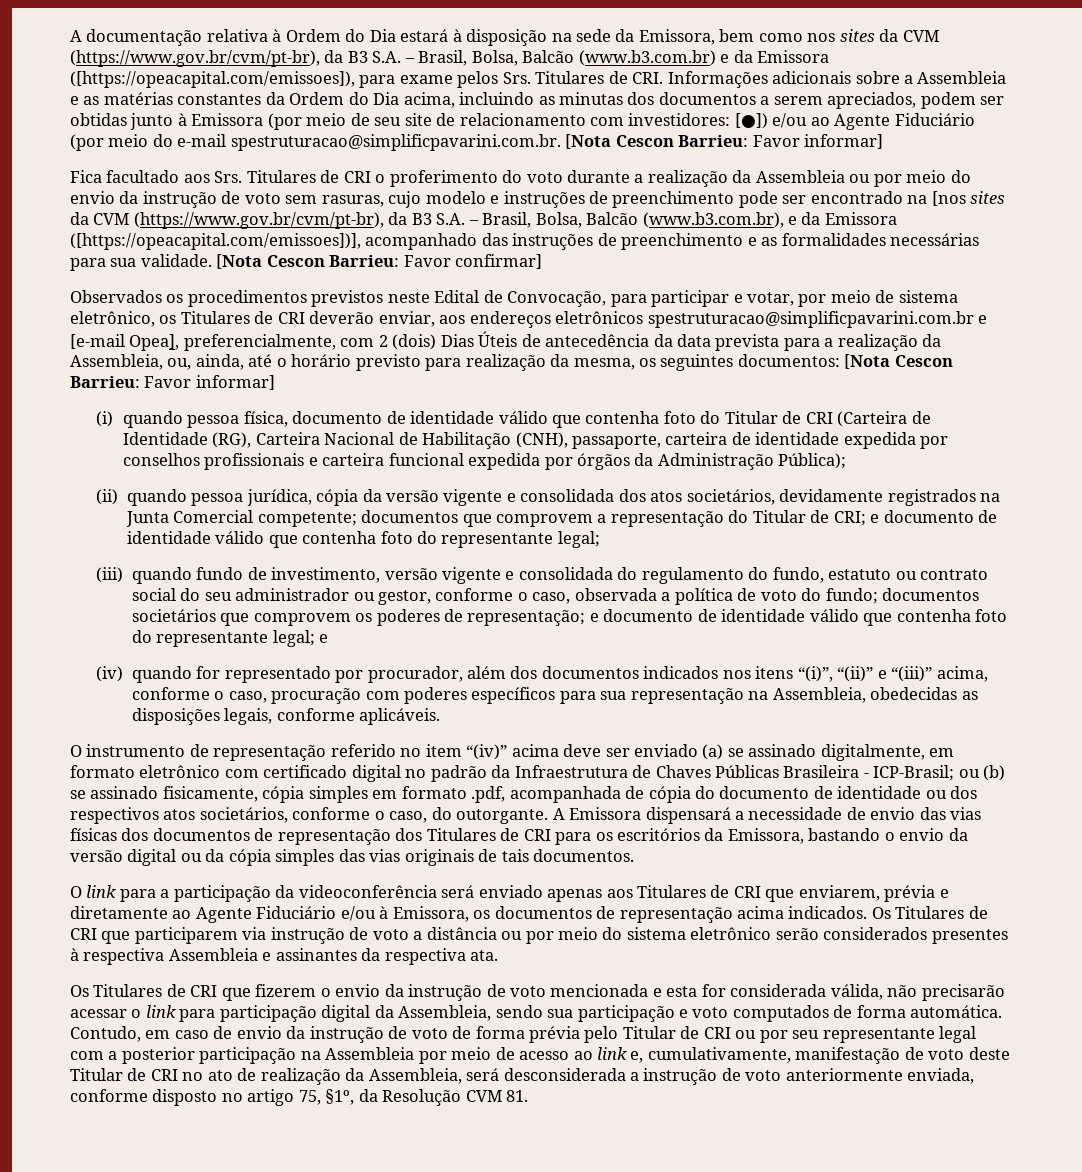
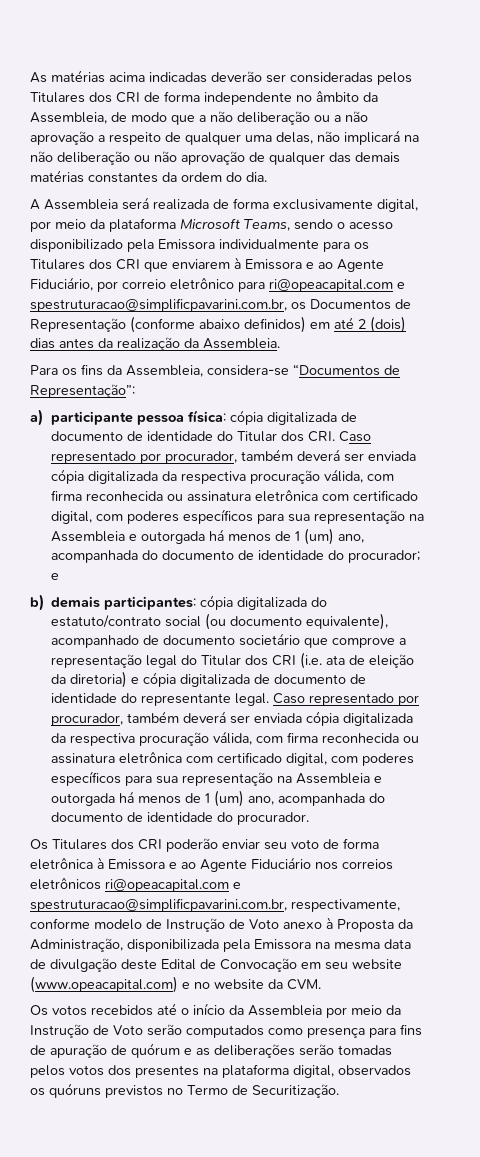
[70,29,939,46] [70,50,830,67] [70,71,1007,88] [70,92,1005,109] [70,113,975,130] [70,134,884,151] [70,170,971,187] [70,191,1006,208] [70,212,897,229] [70,233,980,250] [70,254,543,271] [70,290,958,307] [70,311,988,328] [70,331,942,351] [70,354,953,371] [70,375,275,390] [96,411,931,428] [122,432,949,449] [122,453,847,470] [96,489,1001,506] [125,510,998,527] [126,531,600,548] [96,567,989,584] [131,588,979,605] [131,609,1008,626] [131,630,329,647] [96,666,988,683] [131,687,978,704] [131,708,441,725] [70,744,955,761] [70,765,1006,782] [70,786,978,803] [70,807,982,824] [70,828,968,845] [70,849,635,866] [70,885,949,902] [70,906,988,923] [70,927,1008,944] [70,948,499,965] [70,984,1005,1001] [70,1005,1003,1022] [70,1026,977,1043] [70,1047,1010,1064] [70,1068,975,1085] [70,1089,529,1106] A documentação relativa à Ordem do Dia estará à disposição na sede da Emissora, bem como nos sites da CVM (https://www.gov.br/cvm/pt-br), da B3 S.A. – Brasil, Bolsa, Balcão (www.b3.com.br) e da Emissora ([https://opeacapital.com/emissoes]), para exame pelos Srs. Titulares de CRI. Informações adicionais sobre a Assembleia e as matérias constantes da Ordem do Dia acima, incluindo as minutas dos documentos a serem apreciados, podem ser obtidas junto à Emissora (por meio de seu site de relacionamento com investidores: [●]) e/ou ao Agente Fiduciário (por meio do e-mail spestruturacao@simplificpavarini.com.br. [Nota Cescon Barrieu: Favor informar] // Fica facultado aos Srs. Titulares de CRI o proferimento do voto durante a realização da Assembleia ou por meio do envio da instrução de voto sem rasuras, cujo modelo e instruções de preenchimento pode ser encontrado na [nos sites da CVM (https://www.gov.br/cvm/pt-br), da B3 S.A. – Brasil, Bolsa, Balcão (www.b3.com.br), e da Emissora ([https://opeacapital.com/emissoes])], acompanhado das instruções de preenchimento e as formalidades necessárias para sua validade. [Nota Cescon Barrieu: Favor confirmar] // Observados os procedimentos previstos neste Edital de Convocação, para participar e votar, por meio de sistema eletrônico, os Titulares de CRI deverão enviar, aos endereços eletrônicos spestruturacao@simplificpavarini.com.br e [e-mail Opea], preferencialmente, com 2 (dois) Dias Úteis de antecedência da data prevista para a realização da Assembleia, ou, ainda, até o horário previsto para realização da mesma, os seguintes documentos: [Nota Cescon Barrieu: Favor informar] // (i) quando pessoa física, documento de identidade válido que contenha foto do Titular de CRI (Carteira de Identidade (RG), Carteira Nacional de Habilitação (CNH), passaporte, carteira de identidade expedida por conselhos profissionais e carteira funcional expedida por órgãos da Administração Pública); // (ii) quando pessoa jurídica, cópia da versão vigente e consolidada dos atos societários, devidamente registrados na Junta Comercial competente; documentos que comprovem a representação do Titular de CRI; e documento de identidade válido que contenha foto do representante legal; // (iii) quando fundo de investimento, versão vigente e consolidada do regulamento do fundo, estatuto ou contrato social do seu administrador ou gestor, conforme o caso, observada a política de voto do fundo; documentos societários que comprovem os poderes de representação; e documento de identidade válido que contenha foto do representante legal; e // (iv) quando for representado por procurador, além dos documentos indicados nos itens “(i)”, “(ii)” e “(iii)” acima, conforme o caso, procuração com poderes específicos para sua representação na Assembleia, obedecidas as disposições legais, conforme aplicáveis. // O instrumento de representação referido no item “(iv)” acima deve ser enviado (a) se assinado digitalmente, em formato eletrônico com certificado digital no padrão da Infraestrutura de Chaves Públicas Brasileira - ICP-Brasil; ou (b) se assinado fisicamente, cópia simples em formato .pdf, acompanhada de cópia do documento de identidade ou dos respectivos atos societários, conforme o caso, do outorgante. A Emissora dispensará a necessidade de envio das vias físicas dos documentos de representação dos Titulares de CRI para os escritórios da Emissora, bastando o envio da versão digital ou da cópia simples das vias originais de tais documentos. // O link para a participação da videoconferência será enviado apenas aos Titulares de CRI que enviarem, prévia e diretamente ao Agente Fiduciário e/ou à Emissora, os documentos de representação acima indicados. Os Titulares de CRI que participarem via instrução de voto a distância ou por meio do sistema eletrônico serão considerados presentes à respectiva Assembleia e assinantes da respectiva ata. // Os Titulares de CRI que fizerem o envio da instrução de voto mencionada e esta for considerada válida, não precisarão acessar o link para participação digital da Assembleia, sendo sua participação e voto computados de forma automática. Contudo, em caso de envio da instrução de voto de forma prévia pelo Titular de CRI ou por seu representante legal com a posterior participação na Assembleia por meio de acesso ao link e, cumulativamente, manifestação de voto deste Titular de CRI no ato de realização da Assembleia, será desconsiderada a instrução de voto anteriormente enviada, conforme disposto no artigo 75, §1º, da Resolução CVM 81. -> [30,70,412,85] [30,91,378,105] [30,111,368,125] [30,130,419,145] [30,151,400,165] [30,170,267,183] [30,197,418,212] [30,218,393,232] [30,239,369,252] [30,257,384,272] [30,277,405,292] [30,298,411,312] [30,316,406,333] [30,337,280,351] [30,364,400,377] [30,384,135,398] [30,409,357,426] [50,431,371,442] [50,449,416,464] [50,469,394,484] [50,490,418,502] [50,509,424,524] [50,528,364,545] [50,550,420,563] [50,573,59,580] [30,594,328,611] [51,613,389,630] [51,633,407,648] [51,652,415,669] [51,671,367,688] [51,693,420,706] [51,711,414,726] [51,731,420,746] [51,752,415,766] [51,771,383,786] [51,790,386,807] [51,812,310,825] [30,838,379,852] [30,857,393,872] [30,878,241,892] [30,898,400,912] [30,917,413,932] [30,938,411,952] [30,958,402,972] [30,976,321,993] [30,1003,401,1018] [30,1024,422,1038] [30,1043,392,1058] [30,1064,411,1078] [30,1083,339,1098] As matérias acima indicadas deverão ser consideradas pelos Titulares dos CRI de forma independente no âmbito da Assembleia, de modo que a não deliberação ou a não aprovação a respeito de qualquer uma delas, não implicará na não deliberação ou não aprovação de qualquer das demais matérias constantes da ordem do dia. // A Assembleia será realizada de forma exclusivamente digital, por meio da plataforma Microsoft Teams, sendo o acesso disponibilizado pela Emissora individualmente para os Titulares dos CRI que enviarem à Emissora e ao Agente Fiduciário, por correio eletrônico para ri@opeacapital.com e spestruturacao@simplificpavarini.com.br, os Documentos de Representação (conforme abaixo definidos) em até 2 (dois) dias antes da realização da Assembleia. // Para os fins da Assembleia, considera-se “Documentos de Representação”: // a) participante pessoa física: cópia digitalizada de documento de identidade do Titular dos CRI. Caso representado por procurador, também deverá ser enviada cópia digitalizada da respectiva procuração válida, com firma reconhecida ou assinatura eletrônica com certificado digital, com poderes específicos para sua representação na Assembleia e outorgada há menos de 1 (um) ano, acompanhada do documento de identidade do procurador; e // b) demais participantes: cópia digitalizada do estatuto/contrato social (ou documento equivalente), acompanhado de documento societário que comprove a representação legal do Titular dos CRI (i.e. ata de eleição da diretoria) e cópia digitalizada de documento de identidade do representante legal. Caso representado por procurador, também deverá ser enviada cópia digitalizada da respectiva procuração válida, com firma reconhecida ou assinatura eletrônica com certificado digital, com poderes específicos para sua representação na Assembleia e outorgada há menos de 1 (um) ano, acompanhada do documento de identidade do procurador. // Os Titulares dos CRI poderão enviar seu voto de forma eletrônica à Emissora e ao Agente Fiduciário nos correios eletrônicos ri@opeacapital.com e spestruturacao@simplificpavarini.com.br, respectivamente, conforme modelo de Instrução de Voto anexo à Proposta da Administração, disponibilizada pela Emissora na mesma data de divulgação deste Edital de Convocação em seu website (www.opeacapital.com) e no website da CVM. // Os votos recebidos até o início da Assembleia por meio da Instrução de Voto serão computados como presença para fins de apuração de quórum e as deliberações serão tomadas pelos votos dos presentes na plataforma digital, observados os quóruns previstos no Termo de Securitização.

